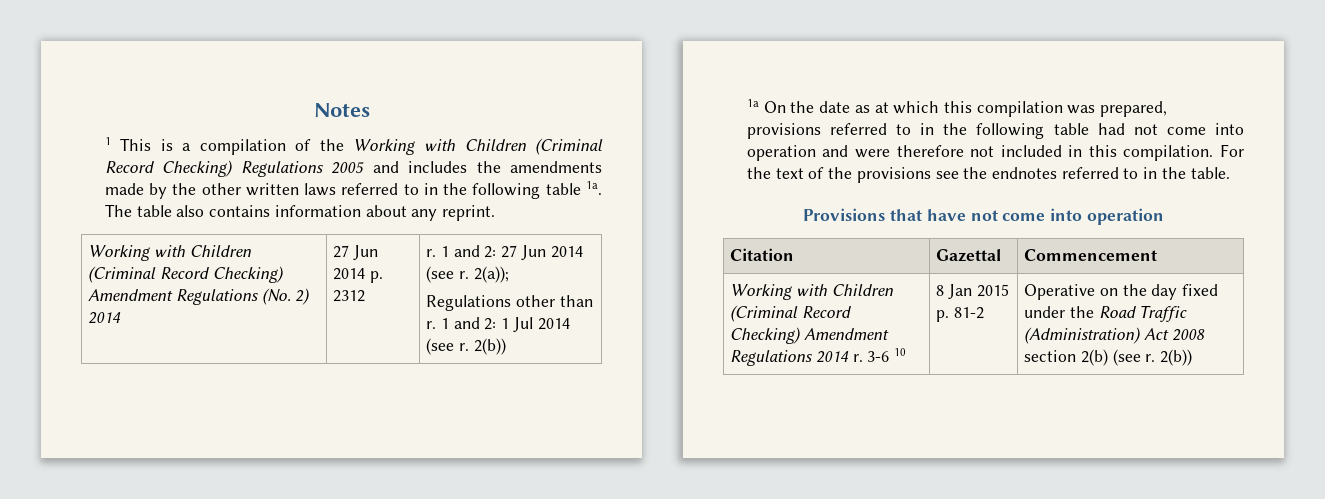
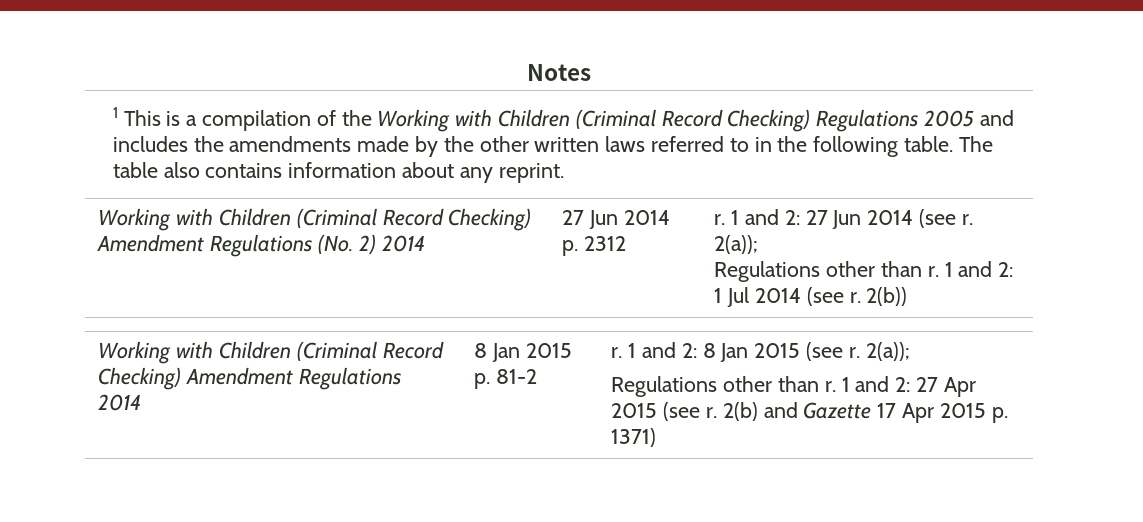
[545,181,603,195] table 1a. -> [904,136,954,152] table.
[746,99,1168,117] [746,123,1244,139] [746,144,1244,161] [746,167,1230,183] [803,208,1164,225] [730,248,795,261] [936,249,1002,262] [1024,249,1158,261] // 1a On the date as at which this compilation was prepared, provisions referred to in the following table had not come into operation and were therefore not included in this compilation. For the text of the provisions see the endnotes referred to in the table. // Provisions that have not come into operation // Citation | Gazettal | Commencement -> (908, 296) none
[852,348,907,362] r. 3-6 10 -> (142, 402) none
[1024,284,1219,300] [1024,305,1188,322] [1024,327,1205,344] [1024,349,1193,366] Operative on the day fixed under the Road Traffic (Administration) Act 2008 section 2(b) (see r. 2(b)) -> [611,342,910,362] [611,376,976,397] [611,402,1008,423] [611,428,657,447] r. 1 and 2: 8 Jan 2015 (see r. 2(a)); // Regulations other than r. 1 and 2: 27 Apr 2015 (see r. 2(b) and Gazette 17 Apr 2015 p. 1371)

